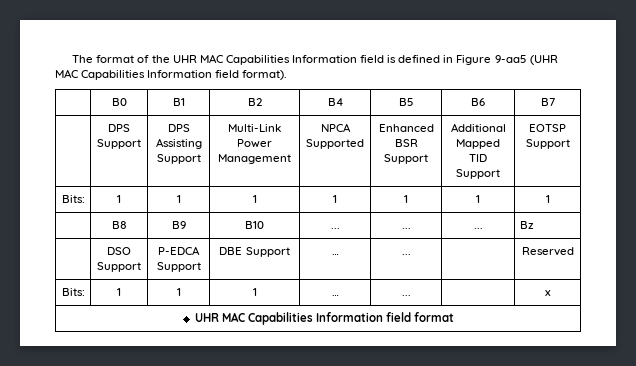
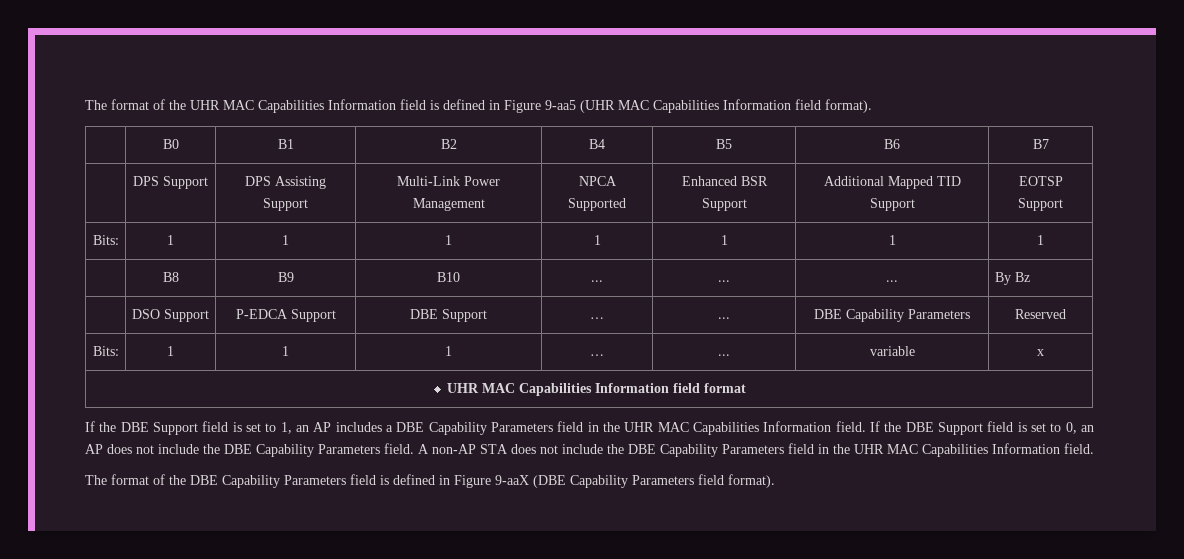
(483, 228) none -> [994,272,1011,285] By
(411, 254) none -> [814,309,970,322] DBE Capability Parameters
(411, 295) none -> [869,346,915,356] variable
(455, 317) none -> [85,421,1095,435] [85,443,1094,457] [85,474,775,488] // If the DBE Support field is set to 1, an AP includes a DBE Capability Parameters field in the UHR MAC Capabilities Information field. If the DBE Support field is set to 0, an AP does not include the DBE Capability Parameters field. A non-AP STA does not include the DBE Capability Parameters field in the UHR MAC Capabilities Information field. // The format of the DBE Capability Parameters field is defined in Figure 9-aaX (DBE Capability Parameters field format).

